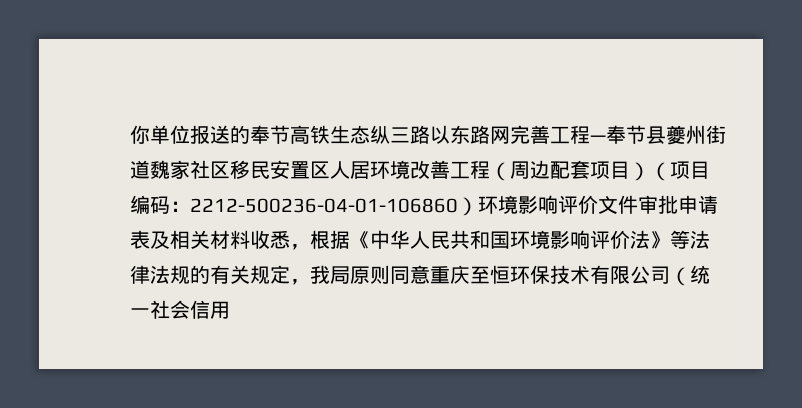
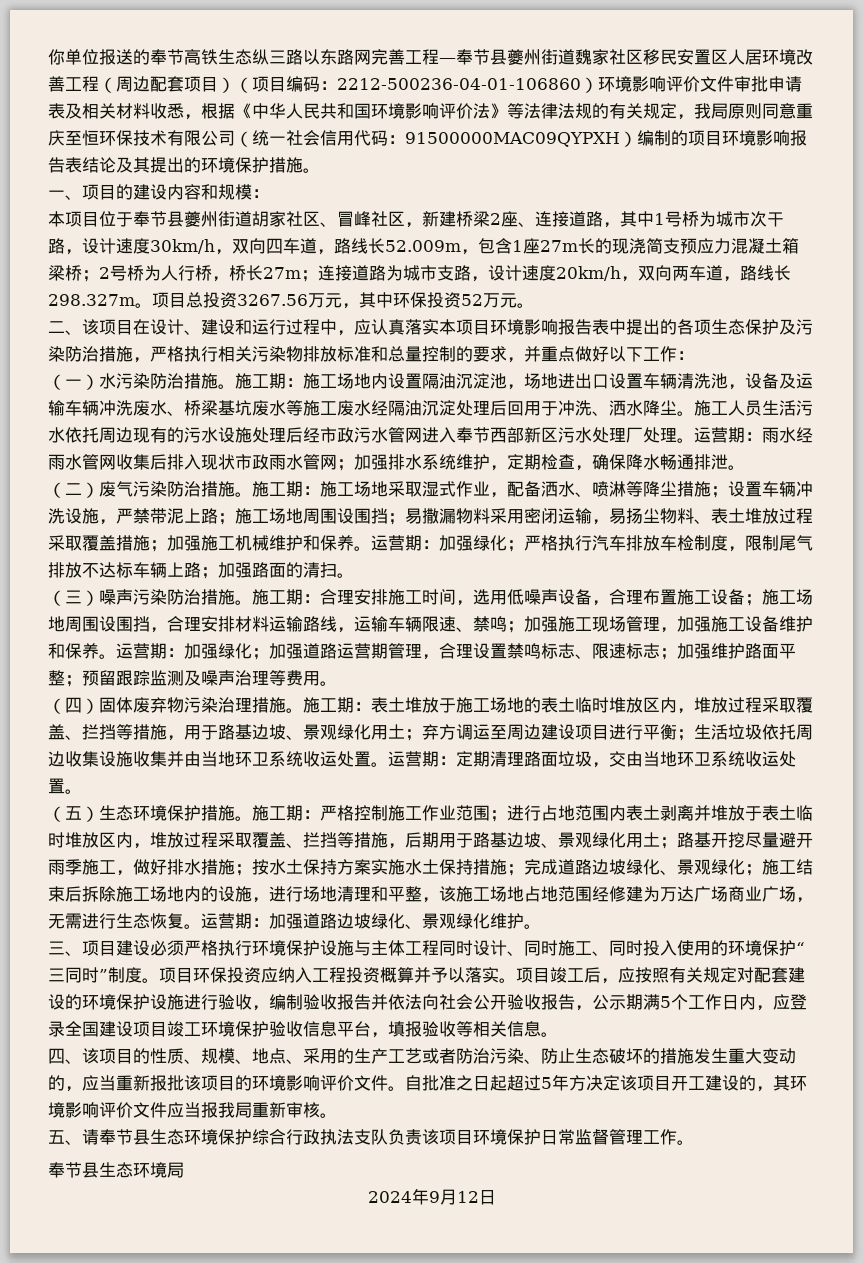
(230, 310) none -> [354,130,807,147] [48,157,320,173] [48,184,269,200] [48,211,784,228] [48,238,799,255] [48,265,791,282] [48,292,534,309] [48,319,813,336] [48,346,694,363] [48,373,813,390] [48,400,813,416] [48,427,813,443] [48,454,745,471] [48,481,813,498] [48,508,813,525] [48,535,813,552] [48,562,354,579] [48,589,813,606] [48,616,813,633] [48,643,796,660] [48,670,337,687] [48,697,813,714] [48,724,813,741] [48,751,796,768] [48,778,82,794] [48,805,813,822] [48,832,813,849] [48,859,813,876] [48,886,813,903] [48,913,541,929] [48,940,805,956] [48,967,805,984] [48,994,807,1011] [48,1021,558,1038] [48,1048,796,1064] [48,1074,807,1092] [48,1102,337,1118] [48,1129,694,1145] [48,1162,184,1178] [367,1188,496,1205] 代码：91500000MAC09QYPXH）编制的项目环境影响报告表结论及其提出的环境保护措施。 // 一、项目的建设内容和规模： // 本项目位于奉节县夔州街道胡家社区、冒峰社区，新建桥梁2座、连接道路，其中1号桥为城市次干路，设计速度30km/h，双向四车道，路线长52.009m，包含1座27m长的现浇简支预应力混凝土箱梁桥；2号桥为人行桥，桥长27m；连接道路为城市支路，设计速度20km/h，双向两车道，路线长298.327m。项目总投资3267.56万元，其中环保投资52万元。 // 二、该项目在设计、建设和运行过程中，应认真落实本项目环境影响报告表中提出的各项生态保护及污染防治措施，严格执行相关污染物排放标准和总量控制的要求，并重点做好以下工作： // （一）水污染防治措施。施工期：施工场地内设置隔油沉淀池，场地进出口设置车辆清洗池，设备及运输车辆冲洗废水、桥梁基坑废水等施工废水经隔油沉淀处理后回用于冲洗、洒水降尘。施工人员生活污水依托周边现有的污水设施处理后经市政污水管网进入奉节西部新区污水处理厂处理。运营期：雨水经雨水管网收集后排入现状市政雨水管网；加强排水系统维护，定期检查，确保降水畅通排泄。 // （二）废气污染防治措施。施工期：施工场地采取湿式作业，配备洒水、喷淋等降尘措施；设置车辆冲洗设施，严禁带泥上路；施工场地周围设围挡；易撒漏物料采用密闭运输，易扬尘物料、表土堆放过程采取覆盖措施；加强施工机械维护和保养。运营期：加强绿化；严格执行汽车排放车检制度，限制尾气排放不达标车辆上路；加强路面的清扫。 // （三）噪声污染防治措施。施工期：合理安排施工时间，选用低噪声设备，合理布置施工设备；施工场地周围设围挡，合理安排材料运输路线，运输车辆限速、禁鸣；加强施工现场管理，加强施工设备维护和保养。运营期：加强绿化；加强道路运营期管理，合理设置禁鸣标志、限速标志；加强维护路面平整；预留跟踪监测及噪声治理等费用。 // （四）固体废弃物污染治理措施。施工期：表土堆放于施工场地的表土临时堆放区内，堆放过程采取覆盖、拦挡等措施，用于路基边坡、景观绿化用土；弃方调运至周边建设项目进行平衡；生活垃圾依托周边收集设施收集并由当地环卫系统收运处置。运营期：定期清理路面垃圾，交由当地环卫系统收运处置。 // （五）生态环境保护措施。施工期：严格控制施工作业范围；进行占地范围内表土剥离并堆放于表土临时堆放区内，堆放过程采取覆盖、拦挡等措施，后期用于路基边坡、景观绿化用土；路基开挖尽量避开雨季施工，做好排水措施；按水土保持方案实施水土保持措施；完成道路边坡绿化、景观绿化；施工结束后拆除施工场地内的设施，进行场地清理和平整，该施工场地占地范围经修建为万达广场商业广场，无需进行生态恢复。运营期：加强道路边坡绿化、景观绿化维护。 // 三、项目建设必须严格执行环境保护设施与主体工程同时设计、同时施工、同时投入使用的环境保护“三同时”制度。项目环保投资应纳入工程投资概算并予以落实。项目竣工后，应按照有关规定对配套建设的环境保护设施进行验收，编制验收报告并依法向社会公开验收报告，公示期满5个工作日内，应登录全国建设项目竣工环境保护验收信息平台，填报验收等相关信息。 // 四、该项目的性质、规模、地点、采用的生产工艺或者防治污染、防止生态破坏的措施发生重大变动的，应当重新报批该项目的环境影响评价文件。自批准之日起超过5年方决定该项目开工建设的，其环境影响评价文件应当报我局重新审核。 // 五、请奉节县生态环境保护综合行政执法支队负责该项目环境保护日常监督管理工作。 // 奉节县生态环境局 // 2024年9月12日

